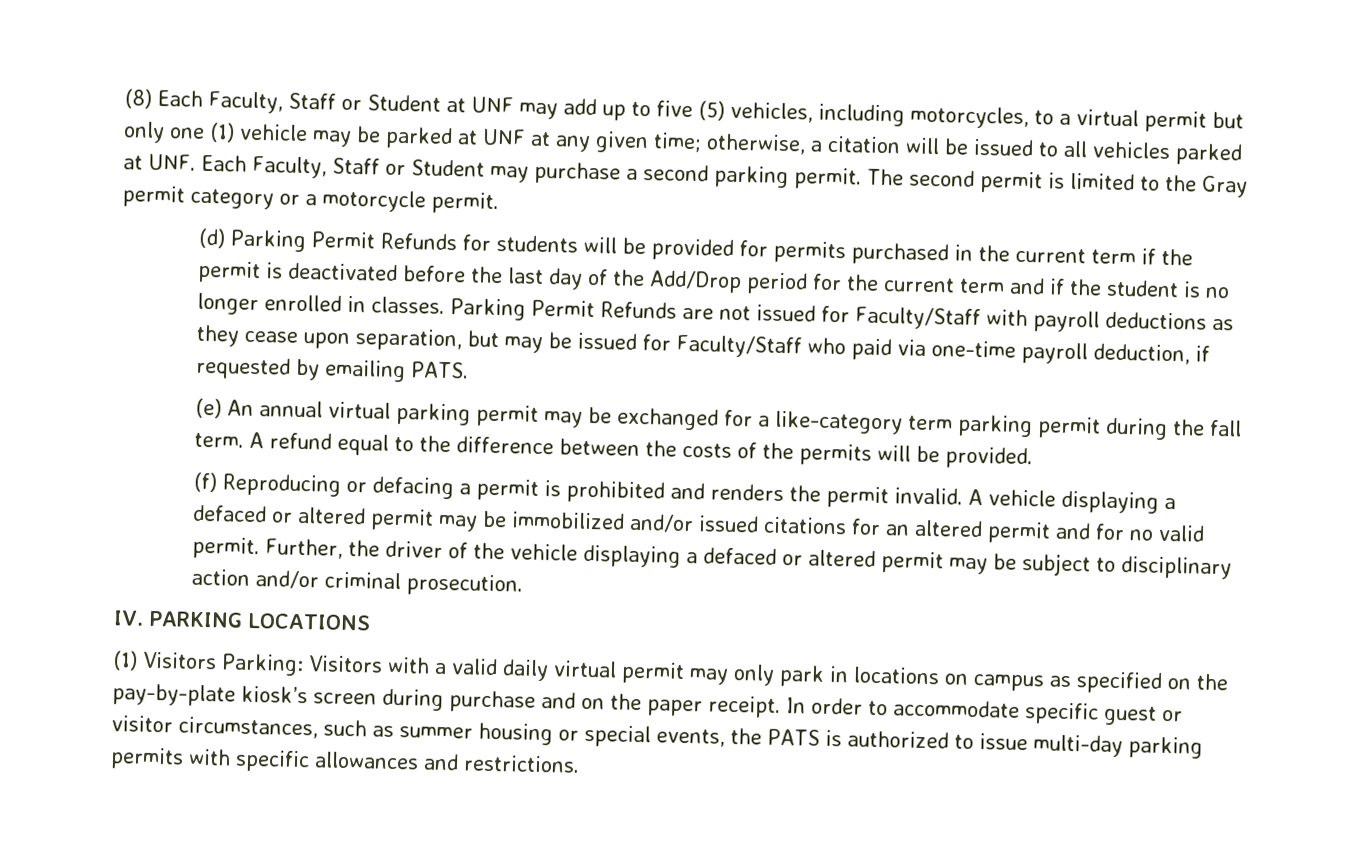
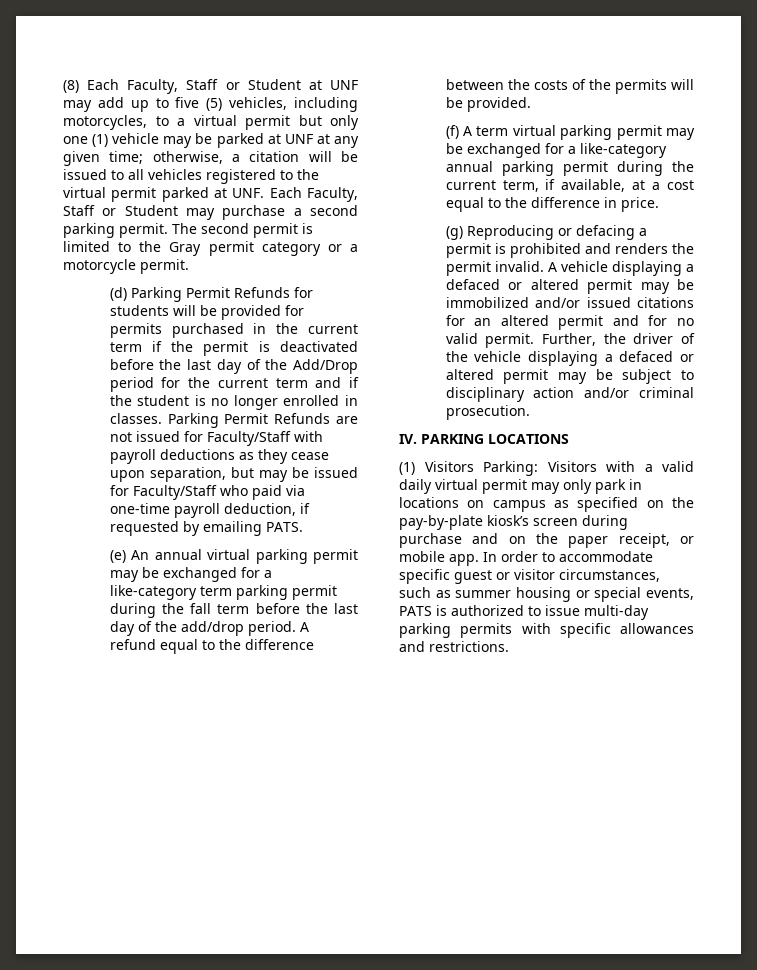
(1171, 150) none -> [206,169,319,184] [63,187,157,202] registered to the virtual permit
[193,432,244,448] term. -> [217,603,358,614] [109,621,296,636] term before the last day of the add/drop period.
(218, 482) none -> [463,125,695,140] [445,143,667,158] [445,161,694,176] [445,179,694,192] [445,197,659,212] [445,226,463,240] A term virtual parking permit may be exchanged for a like-category annual parking permit during the current term, if available, at a cost equal to the difference in price. // (g)
[708,695,781,719] receipt. -> [618,533,694,548] [399,551,479,566] receipt, or mobile app.
[730,728,762,745] the -> (694, 594) none

